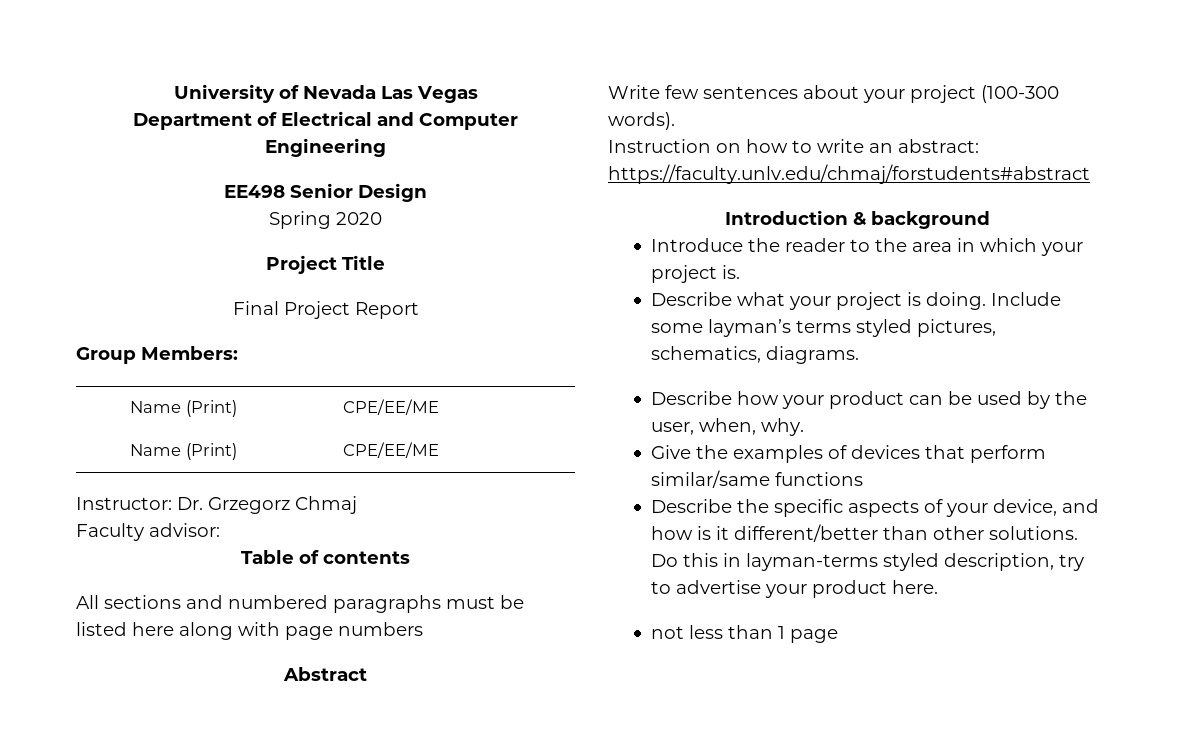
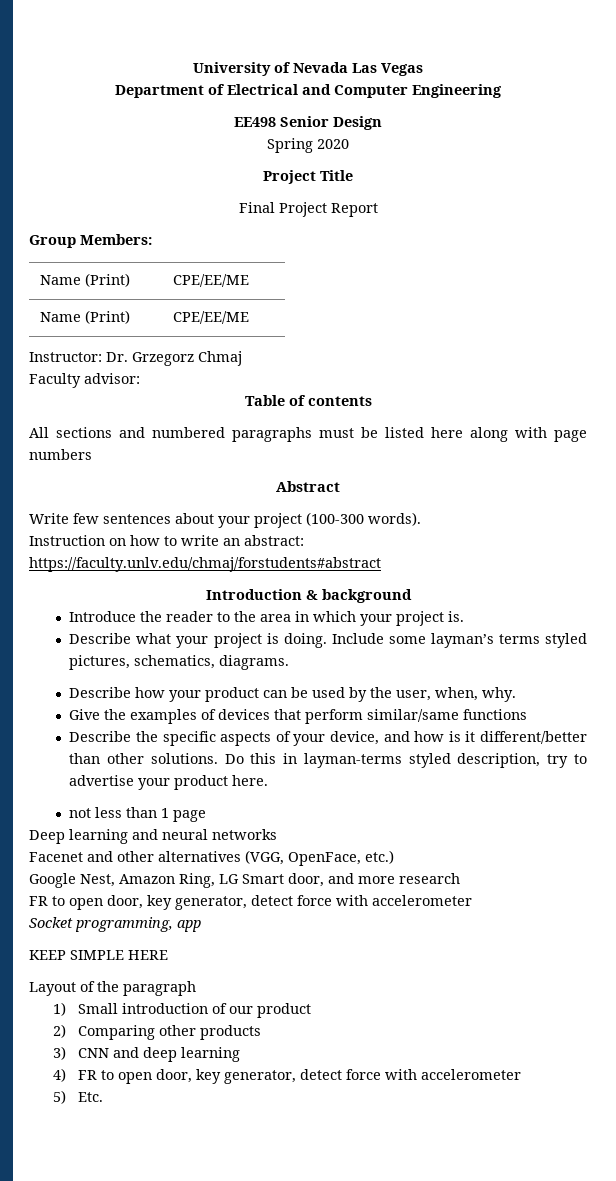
(838, 636) none -> [29,829,277,844] [29,850,394,866] [29,873,460,888] [29,895,472,910] [29,917,201,932] [29,950,168,960] [29,981,196,996] [53,1002,311,1018] [53,1024,261,1040] [53,1046,240,1062] [53,1068,521,1084] [53,1090,103,1104] // Deep learning and neural networks // Facenet and other alternatives (VGG, OpenFace, etc.) // Google Nest, Amazon Ring, LG Smart door, and more research // FR to open door, key generator, detect force with accelerometer // Socket programming, app // KEEP SIMPLE HERE // Layout of the paragraph // 1) Small introduction of our product // 2) Comparing other products // 3) CNN and deep learning // 4) FR to open door, key generator, detect force with accelerometer // 5) Etc.

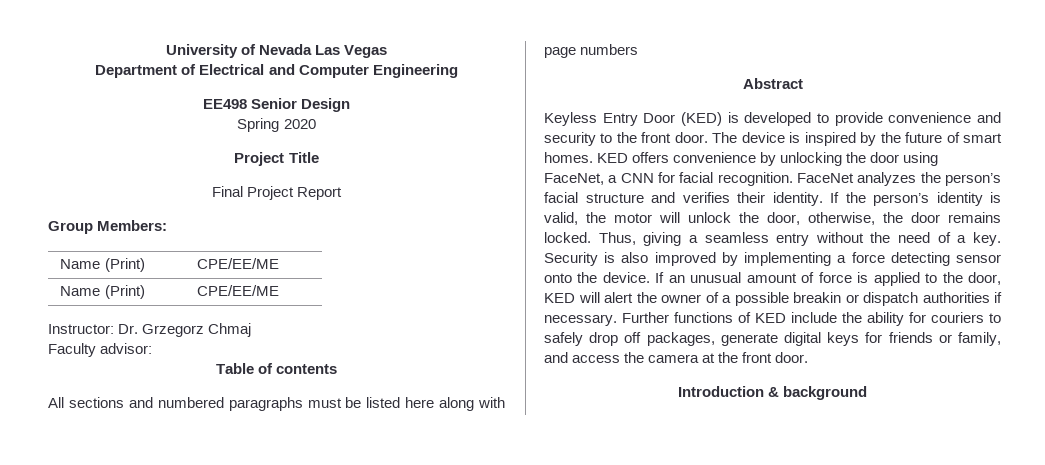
[29,512,421,528] [29,535,304,546] [29,557,381,572] [205,589,412,603] [69,611,465,626] [69,633,588,648] [69,655,290,670] [69,687,517,702] [69,709,528,724] [69,731,587,746] [69,753,587,768] [69,775,269,790] [69,807,207,822] [29,829,277,844] [29,850,394,866] [29,873,460,888] [29,895,472,910] [29,917,201,932] [29,950,168,960] [29,981,196,996] [53,1002,311,1018] [53,1024,261,1040] [53,1046,240,1062] [53,1068,521,1084] [53,1090,103,1104] Write few sentences about your project (100-300 words). // Instruction on how to write an abstract: https://faculty.unlv.edu/chmaj/forstudents#abstract // Introduction & background // Introduce the reader to the area in which your project is. // Describe what your project is doing. Include some layman’s terms styled pictures, schematics, diagrams. // Describe how your product can be used by the user, when, why. // Give the examples of devices that perform similar/same functions // Describe the specific aspects of your device, and how is it different/better than other solutions. Do this in layman-terms styled description, try to advertise your product here. // not less than 1 page // Deep learning and neural networks // Facenet and other alternatives (VGG, OpenFace, etc.) // Google Nest, Amazon Ring, LG Smart door, and more research // FR to open door, key generator, detect force with accelerometer // Socket programming, app // KEEP SIMPLE HERE // Layout of the paragraph // 1) Small introduction of our product // 2) Comparing other products // 3) CNN and deep learning // 4) FR to open door, key generator, detect force with accelerometer // 5) Etc. -> [544,112,1001,126] [544,132,1002,146] [544,152,939,166] [544,172,1001,186] [544,192,1001,206] [544,212,1001,225] [544,232,1001,246] [544,252,1001,266] [544,272,1001,286] [544,292,1002,306] [544,312,1001,326] [544,332,1001,346] [544,352,809,363] [677,386,868,400] Keyless Entry Door (KED) is developed to provide convenience and security to the front door. The device is inspired by the future of smart homes. KED offers convenience by unlocking the door using FaceNet, a CNN for facial recognition. FaceNet analyzes the person’s facial structure and verifies their identity. If the person’s identity is valid, the motor will unlock the door, otherwise, the door remains locked. Thus, giving a seamless entry without the need of a key. Security is also improved by implementing a force detecting sensor onto the device. If an unusual amount of force is applied to the door, KED will alert the owner of a possible breakin or dispatch authorities if necessary. Further functions of KED include the ability for couriers to safely drop off packages, generate digital keys for friends or family, and access the camera at the front door. // Introduction & background

